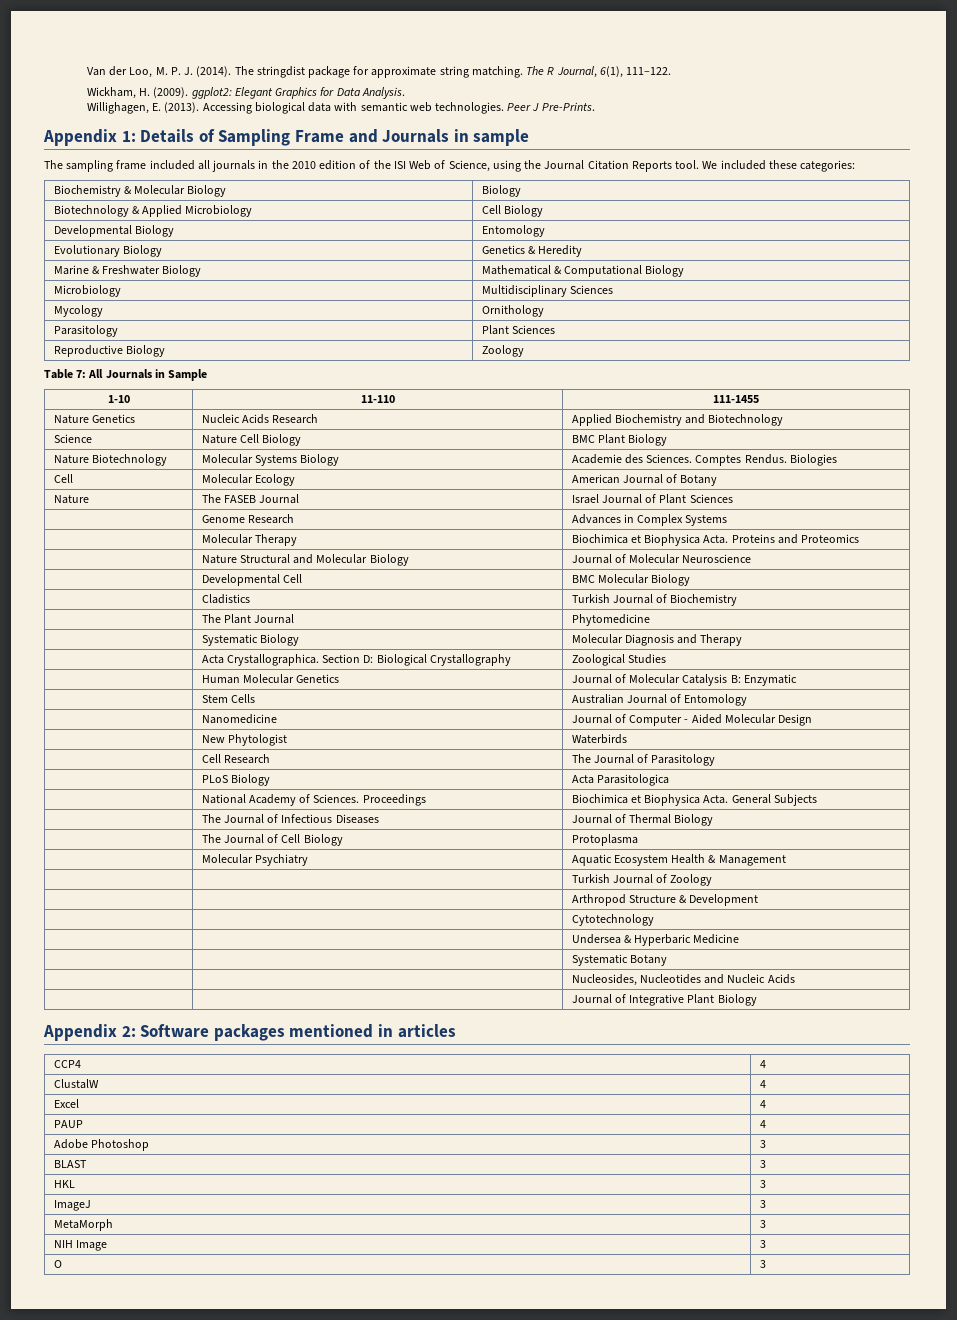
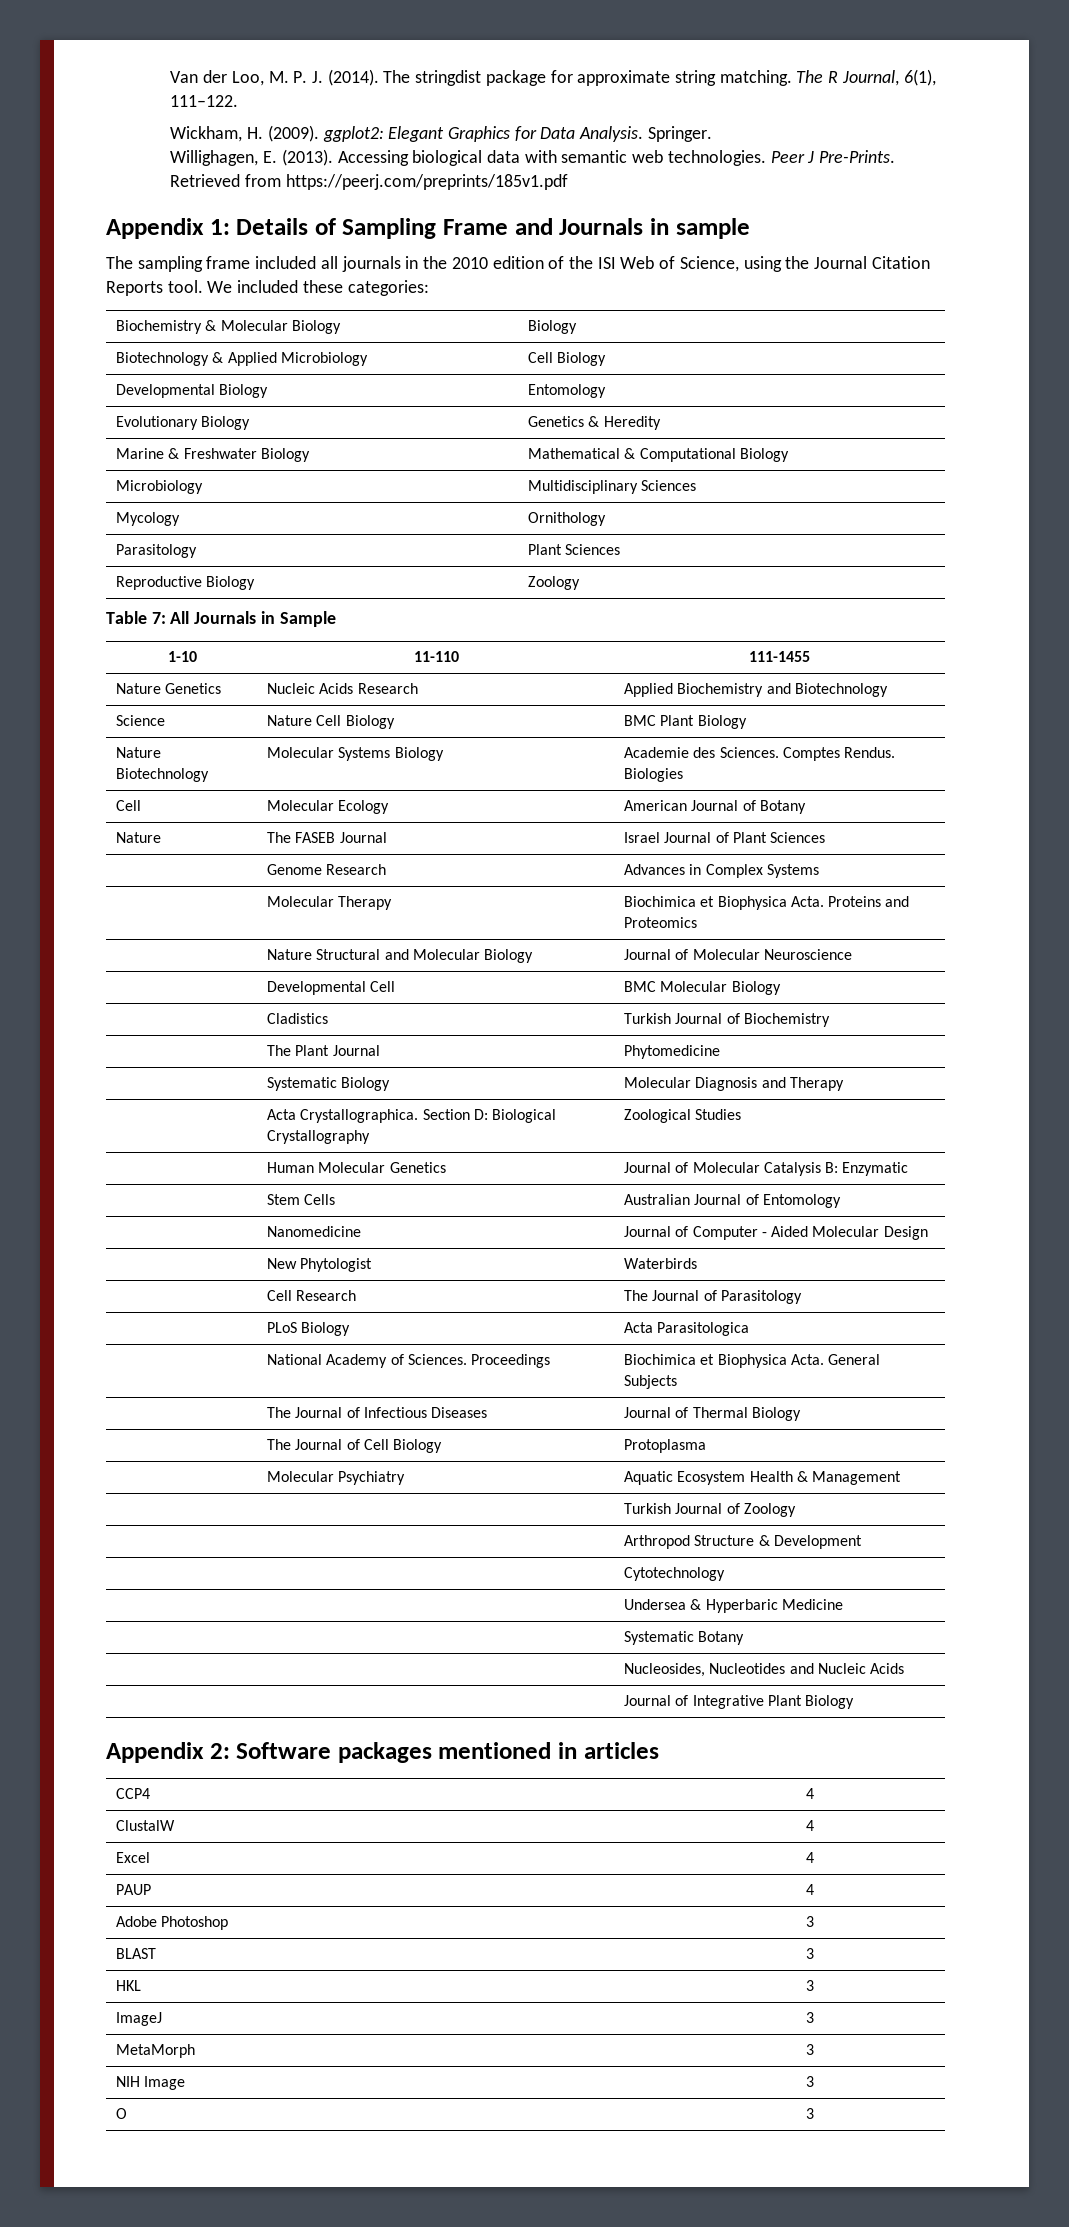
(405, 93) none -> [647,126,712,142] Springer.
(595, 106) none -> [170,174,568,190] Retrieved from https://peerj.com/preprints/185v1.pdf

